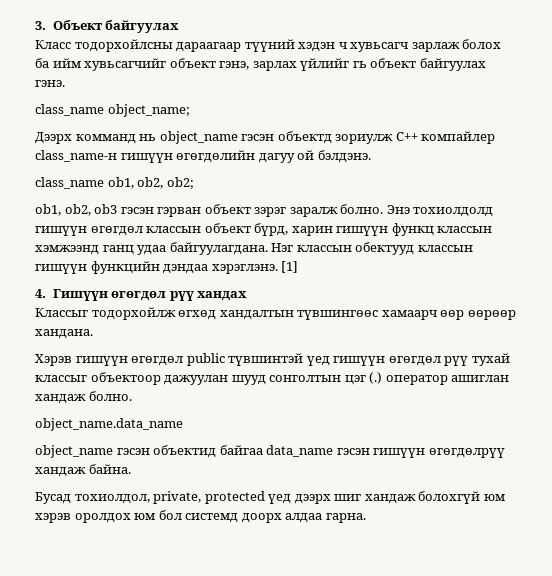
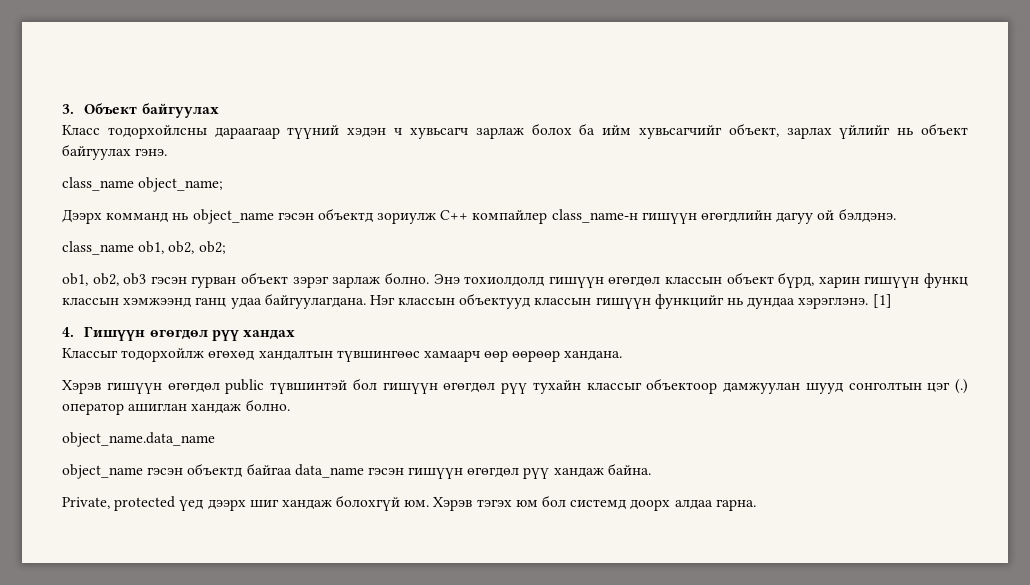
[169,58,250,70] объект гэнэ, -> [728,123,779,137] объект,
[352,61,367,68] гь -> [897,128,914,135] нь
[176,150,256,163] өгөгдөлийн -> [701,210,773,223] өгөгдлийн
[157,207,202,217] гэрван -> [191,276,237,288] гурван
[289,207,338,217] заралж -> [332,276,381,288] зарлаж
[355,242,415,255] обектууд -> [459,293,531,309] объектууд
[90,261,209,274] функцийн дэндаа -> [654,294,796,309] функцийг нь дундаа
[178,310,217,320] өгхөд -> [208,350,255,361] өгөхөд
[306,353,510,366] үед гишүүн өгөгдөл рүү тухай -> [352,378,581,394] бол гишүүн өгөгдөл рүү тухайн
[164,375,229,385] дажуулан -> [723,383,800,394] дамжуулан
[153,445,217,458] объектид -> [187,463,243,478] объектд
[428,448,505,458] өгөгдөлрүү -> [467,467,550,479] өгөгдөл рүү
[35,491,202,504] Бусад тохиолдол, private, -> [62,497,110,509] Private,
[483,494,505,501] [35,513,131,523] юм хэрэв оролдох -> [404,497,512,511] юм. Хэрэв тэгэх

